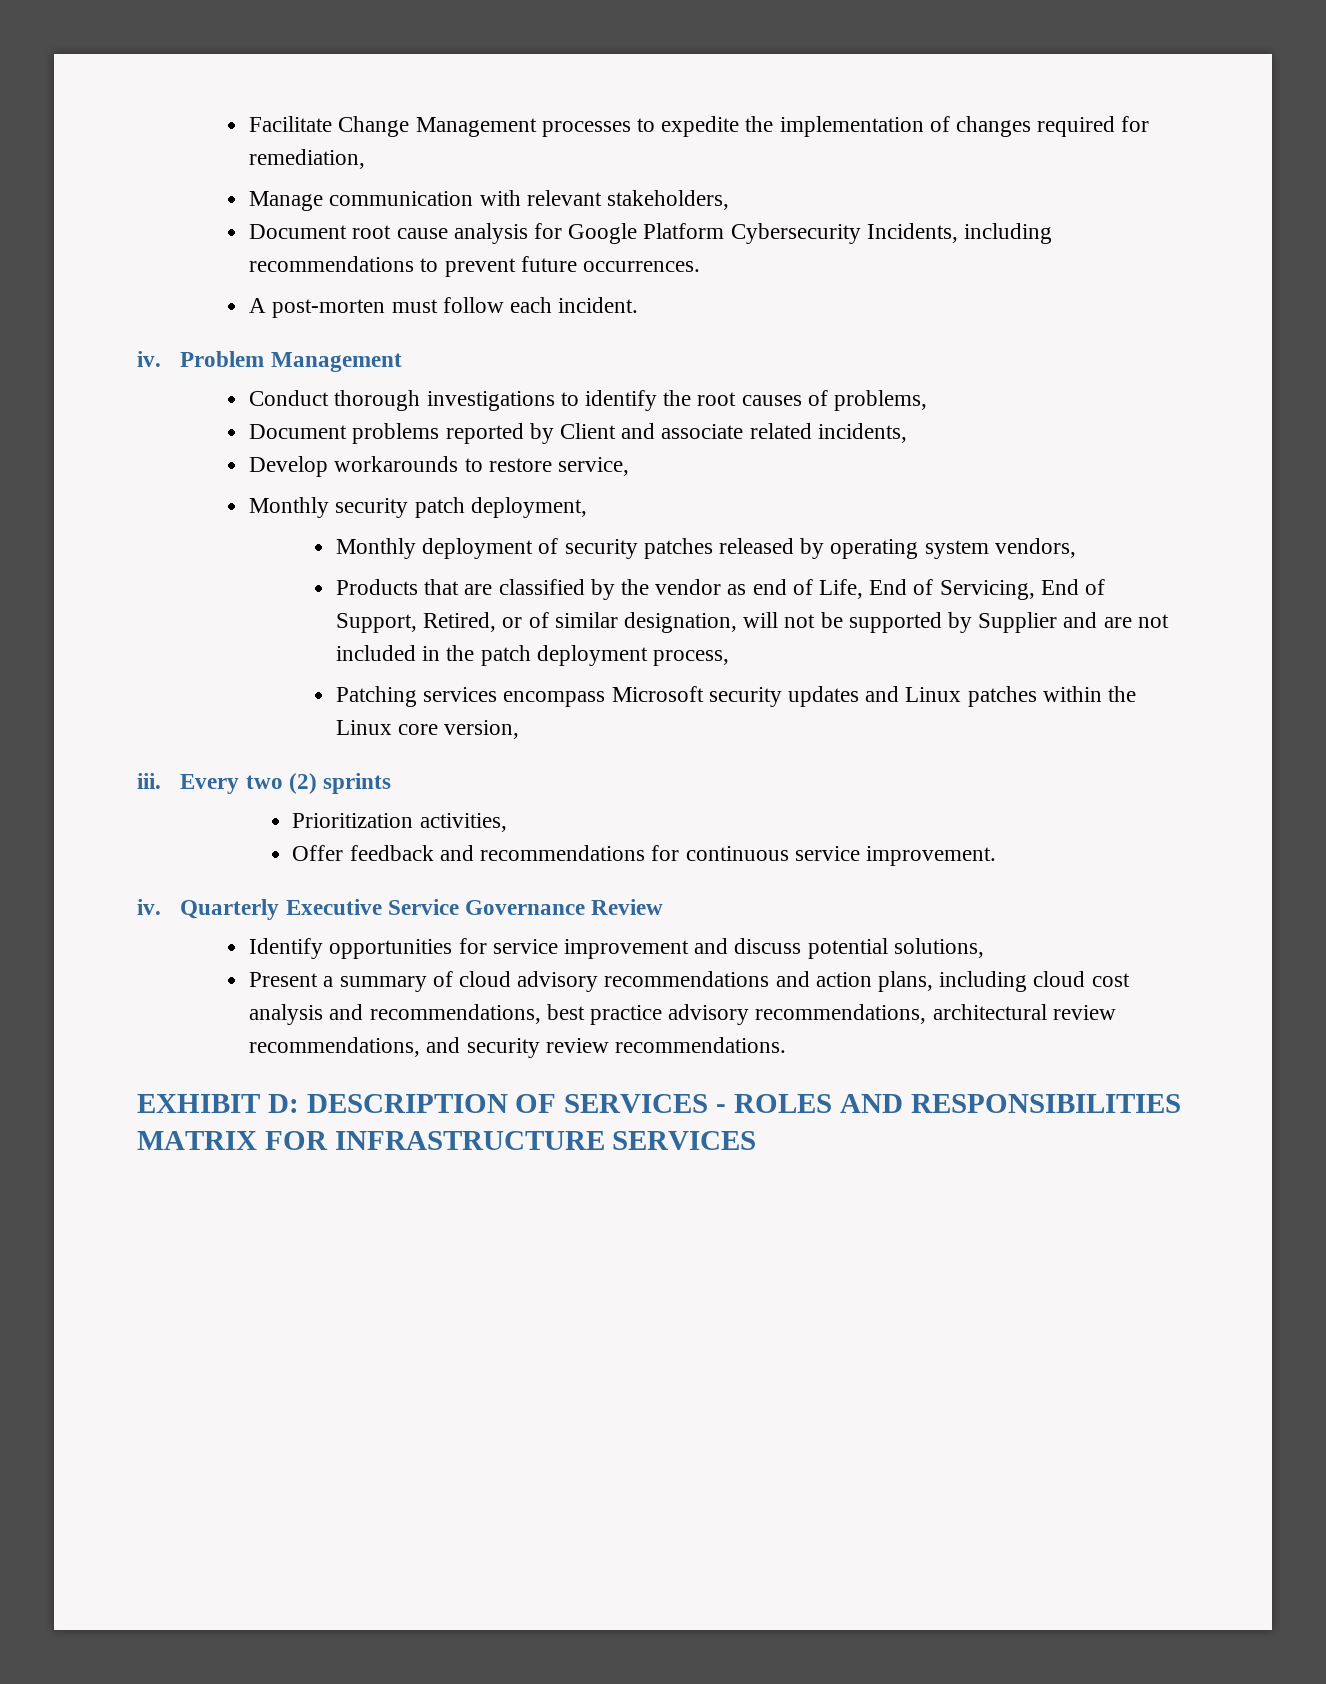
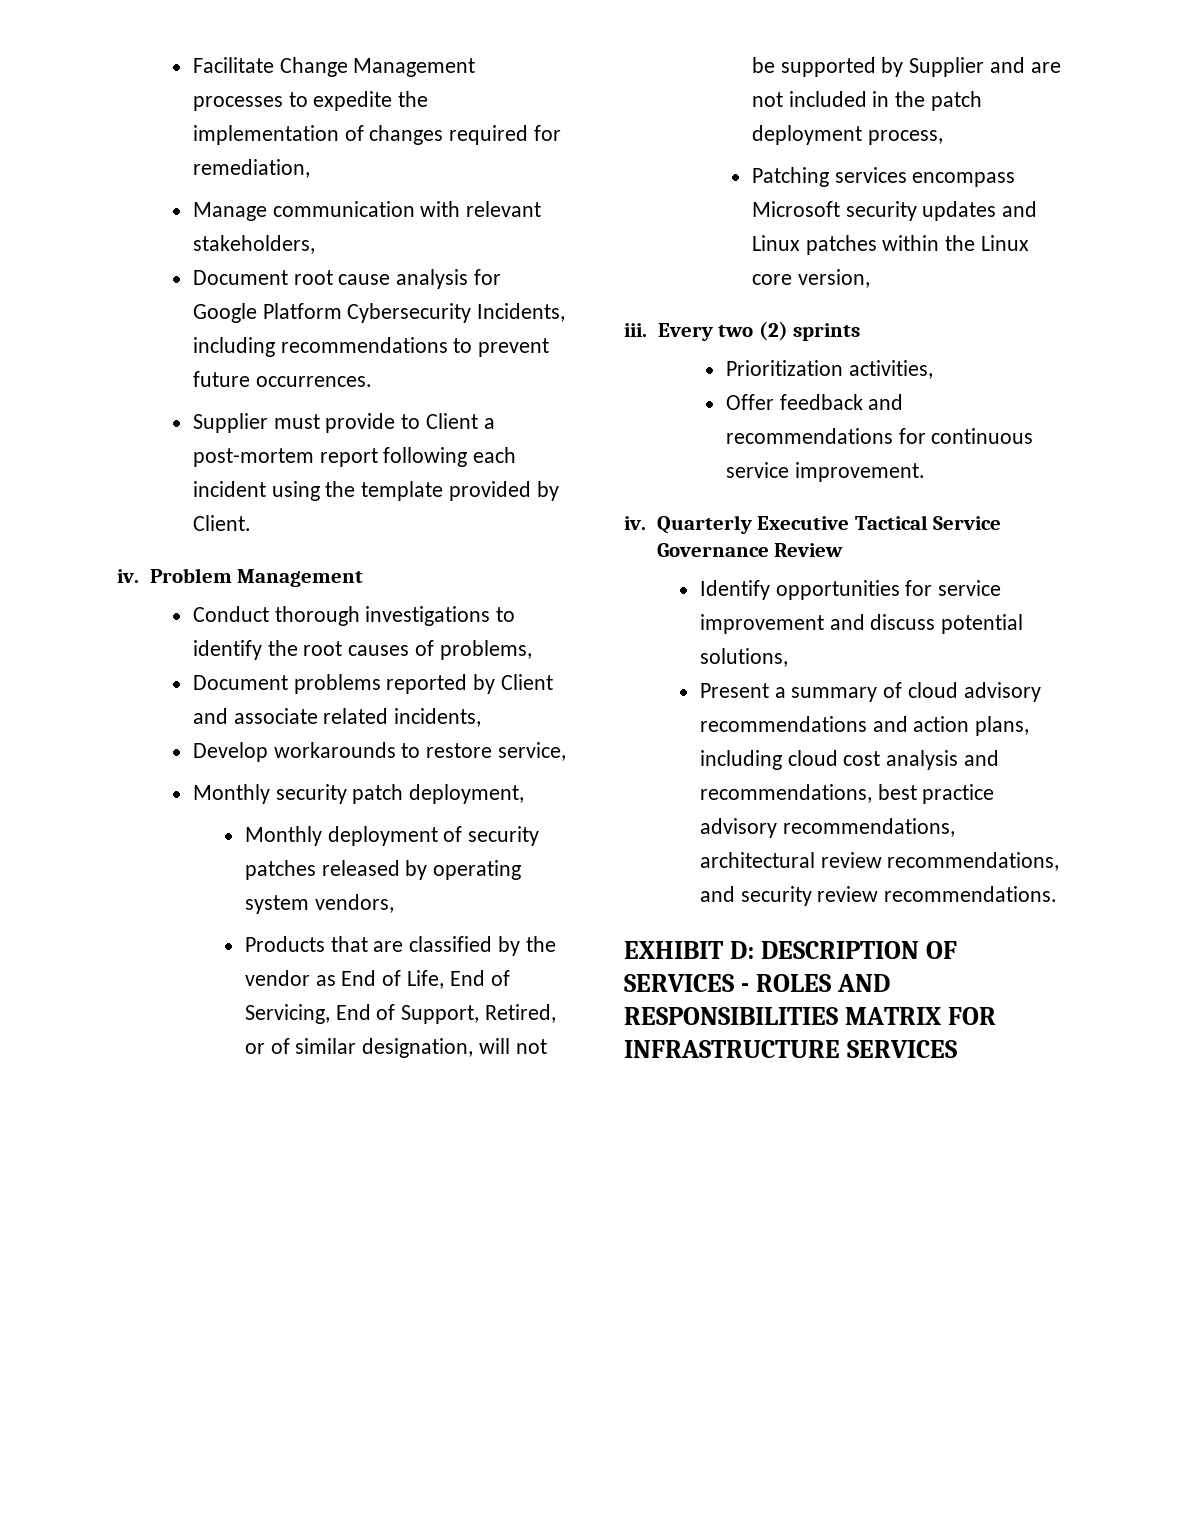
[249,297,639,318] A post-morten must follow each incident. -> [192,413,495,433] [192,447,517,467] [192,481,559,501] [192,515,251,531] Supplier must provide to Client a post-mortem report following each incident using the template provided by Client.
[752,579,787,595] end -> [341,970,377,986] End
(382, 907) none -> [854,515,928,530] Tactical

